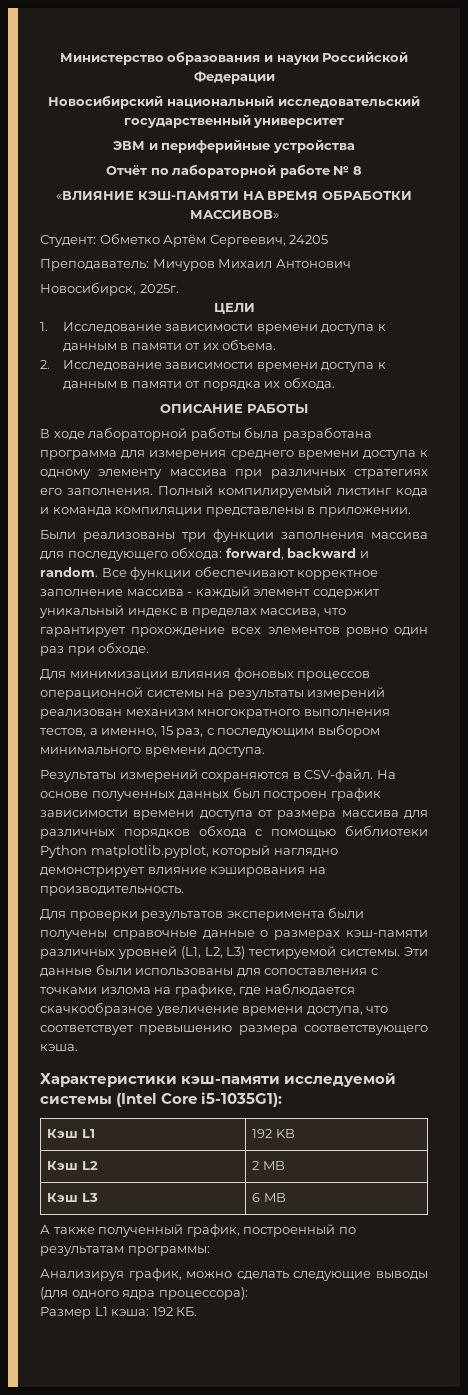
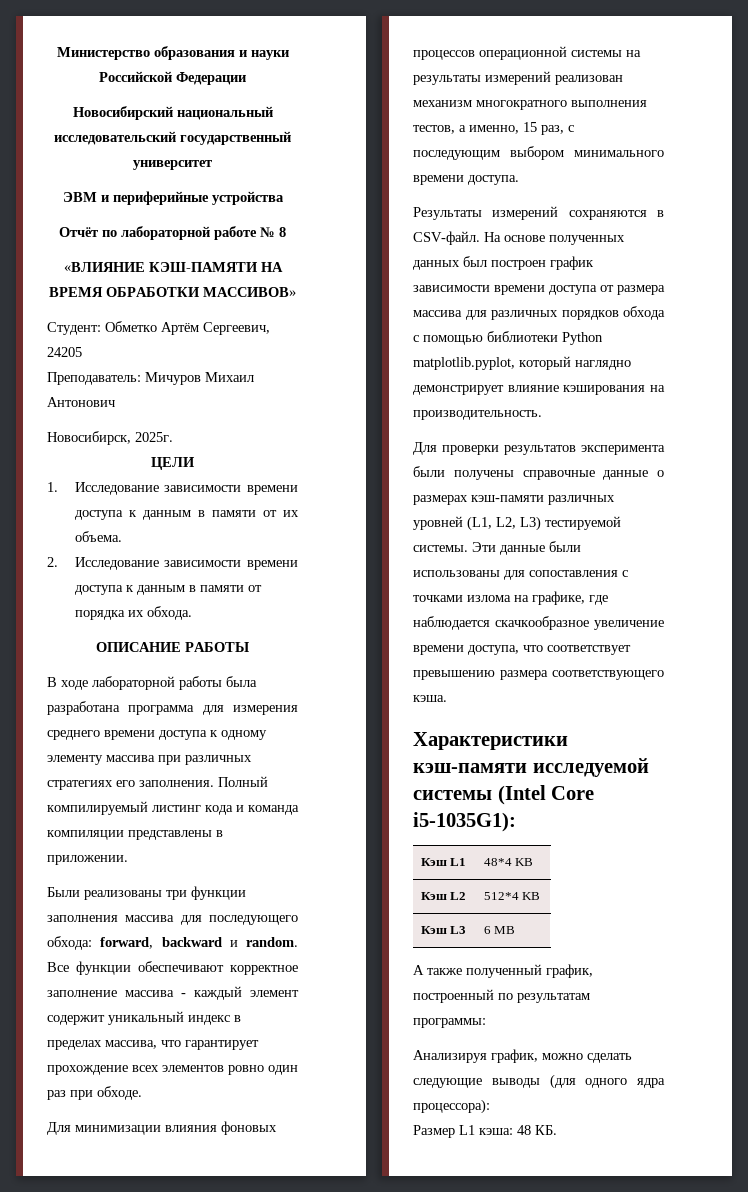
[252,1129,273,1138] 192 -> [483,858,512,866] 48*4
[252,1161,285,1170] 2 MB -> [483,892,541,900] 512*4 KB
[152,1307,173,1316] 192 -> [517,1125,531,1135] 48

